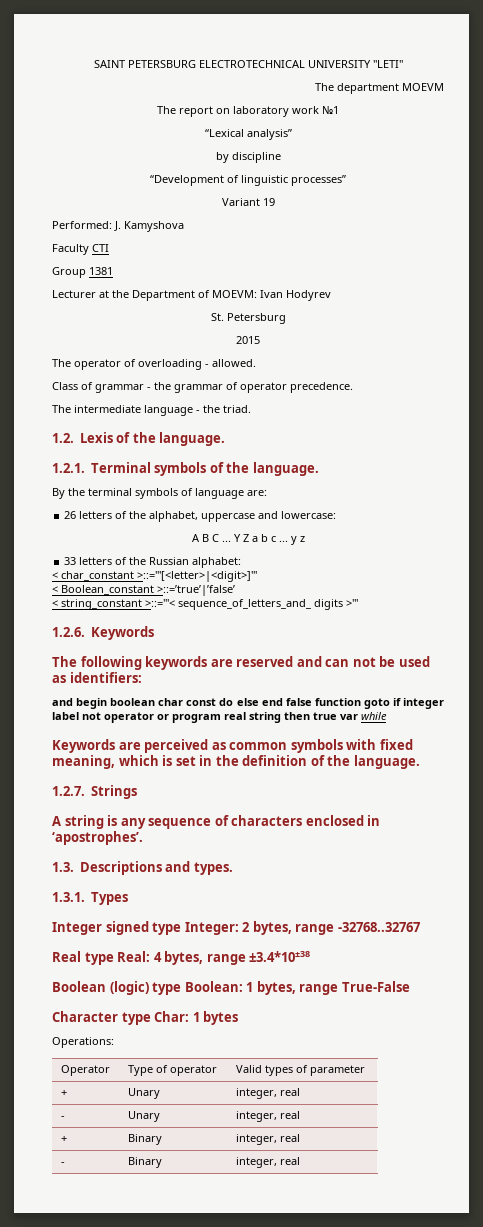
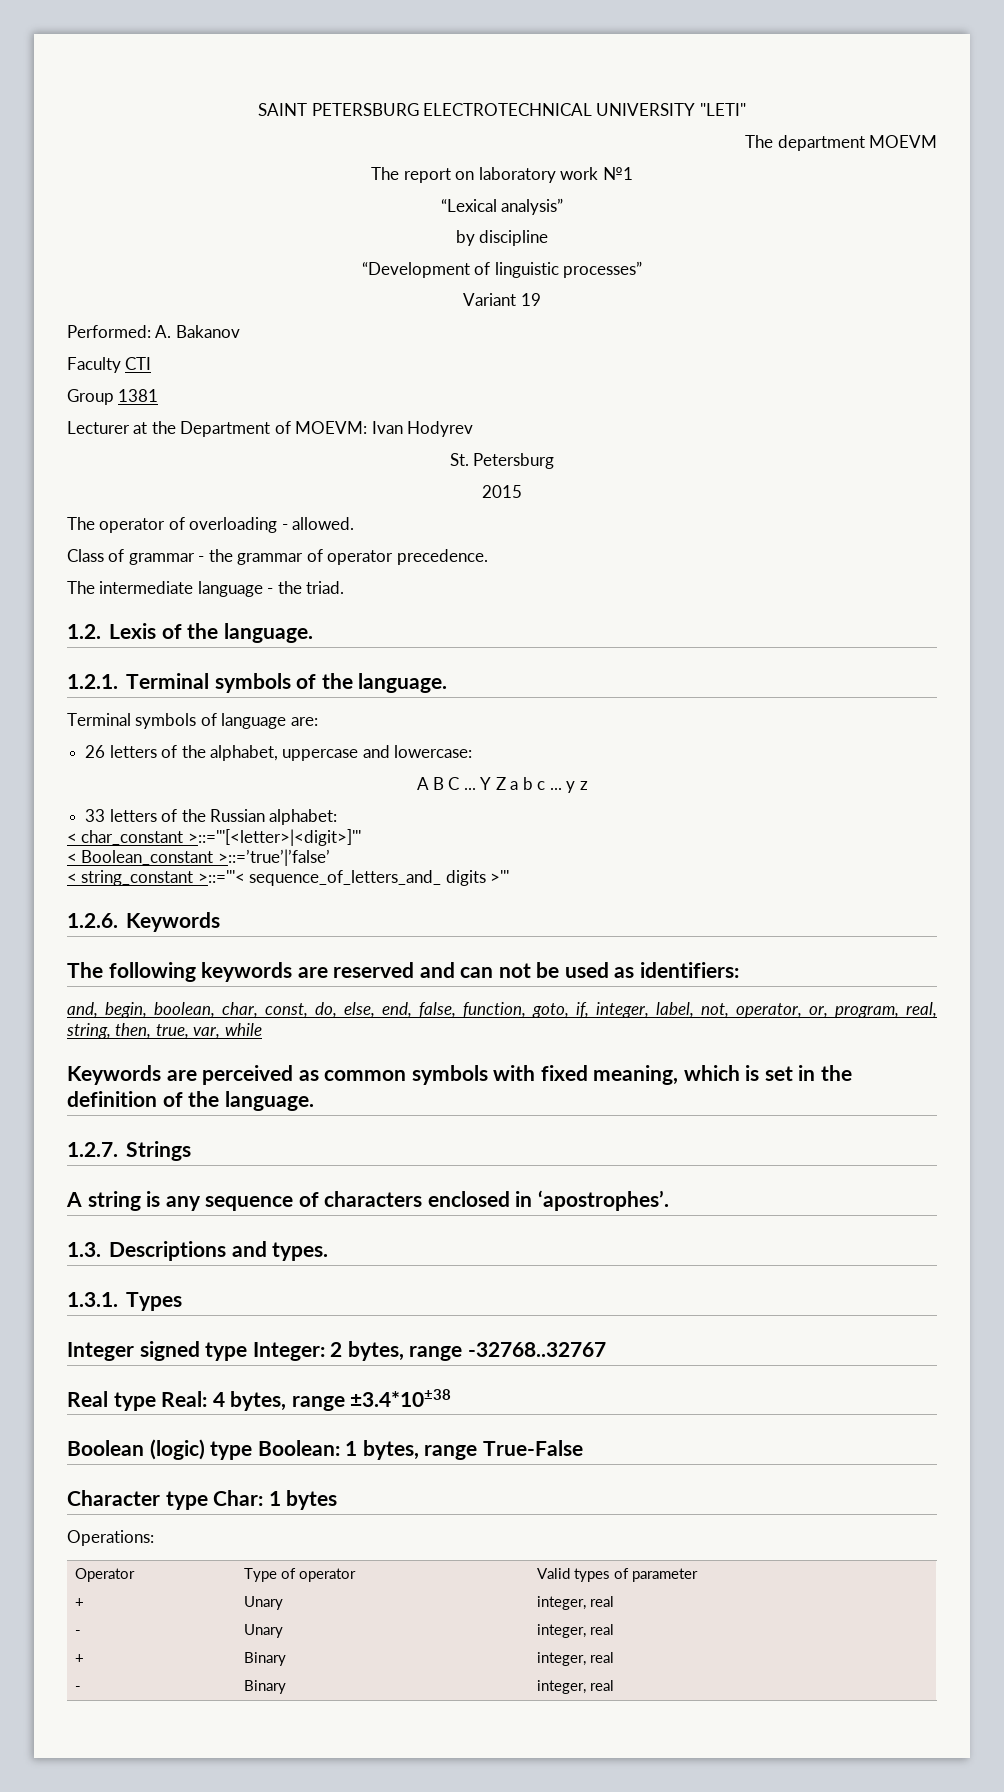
[114,221,184,232] J. Kamyshova -> [155,325,240,338] A. Bakanov
[52,488,132,499] By the terminal -> [67,713,131,726] Terminal
[52,698,444,709] [52,712,358,723] and begin boolean char const do else end false function goto if integer label not operator or program real string then true var -> [67,1002,937,1018] [66,1023,221,1039] and, begin, boolean, char, const, do, else, end, false, function, goto, if, integer, label, not, operator, or, program, real, string, then, true, var,

